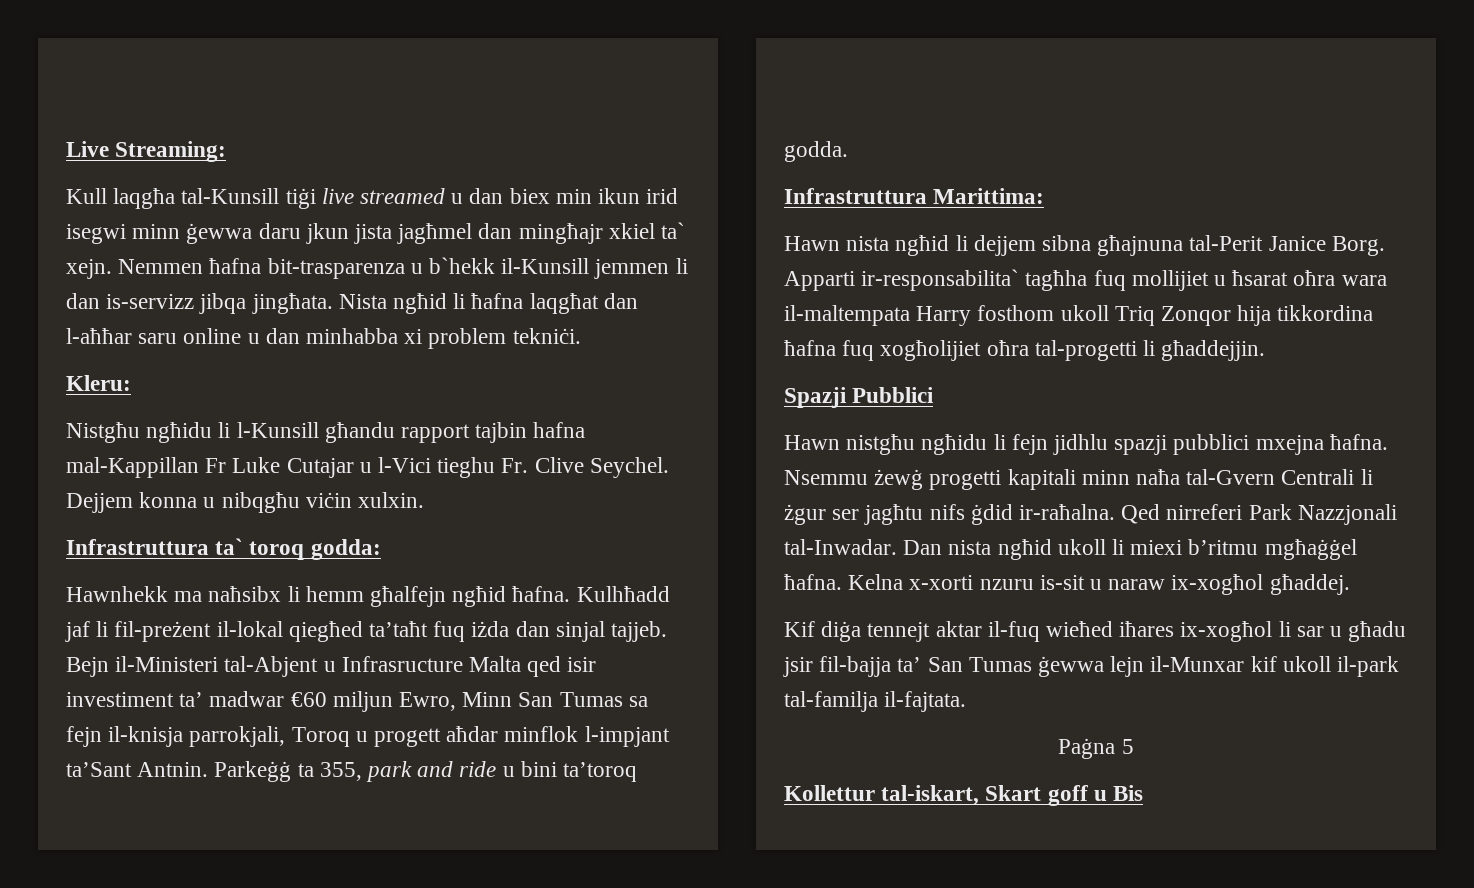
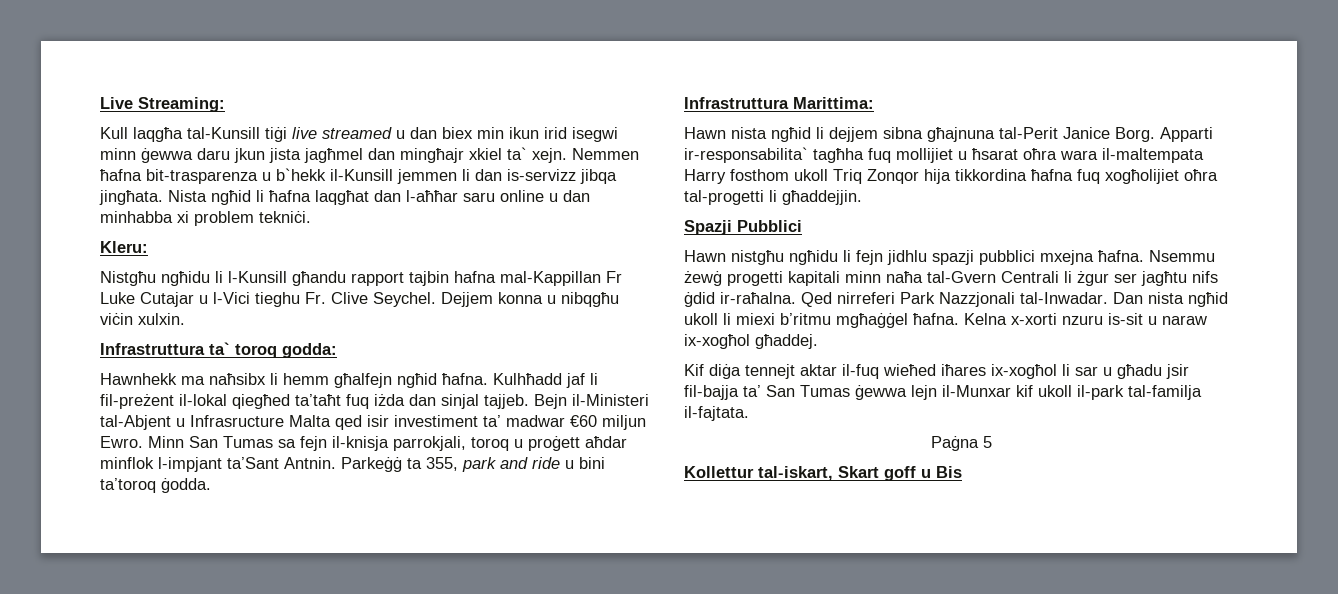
[399,692,457,711] Ewro, -> [100,436,143,448] Ewro.
[291,727,442,747] Toroq u progett -> [471,436,580,451] toroq u proġett
[784,141,848,162] godda. -> [161,478,211,493] ġodda.

